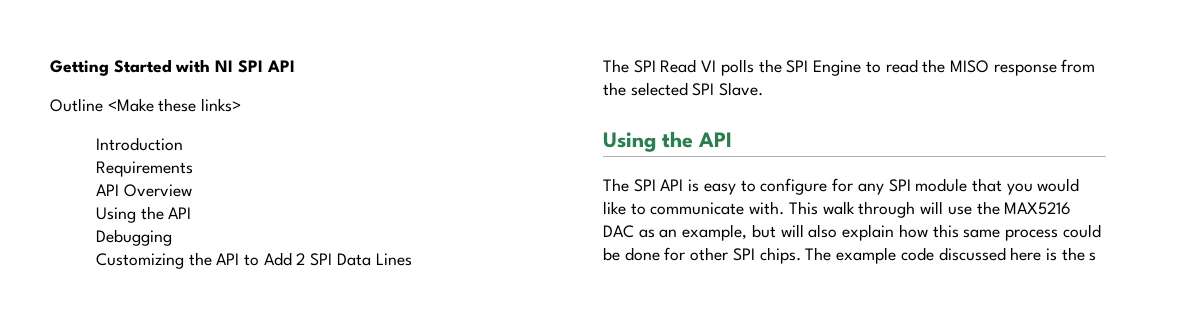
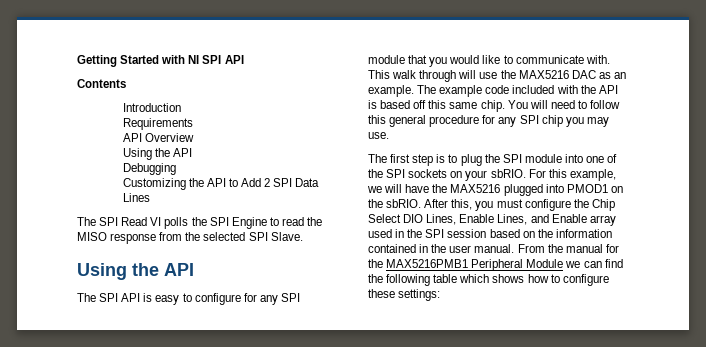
[50,98,242,112] Outline <Make these links> -> [77,79,126,88] Contents
[682,224,1101,241] [603,247,1097,264] example, but will also explain how this same process could be done for other SPI chips. The example code discussed here is the s -> [368,85,618,97] [368,100,621,112] [368,115,609,127] [368,132,389,139] [368,154,618,166] [368,169,616,181] [367,184,623,196] [368,199,615,211] [368,214,616,226] [368,229,612,238] [368,244,619,253] [368,259,623,271] [368,274,609,286] [368,289,441,301] example. The example code included with the API is based off this same chip. You will need to follow this general procedure for any SPI chip you may use. // The first step is to plug the SPI module into one of the SPI sockets on your sbRIO. For this example, we will have the MAX5216 plugged into PMOD1 on the sbRIO. After this, you must configure the Chip Select DIO Lines, Enable Lines, and Enable array used in the SPI session based on the information contained in the user manual. From the manual for the MAX5216PMB1 Peripheral Module we can find the following table which shows how to configure these settings:

